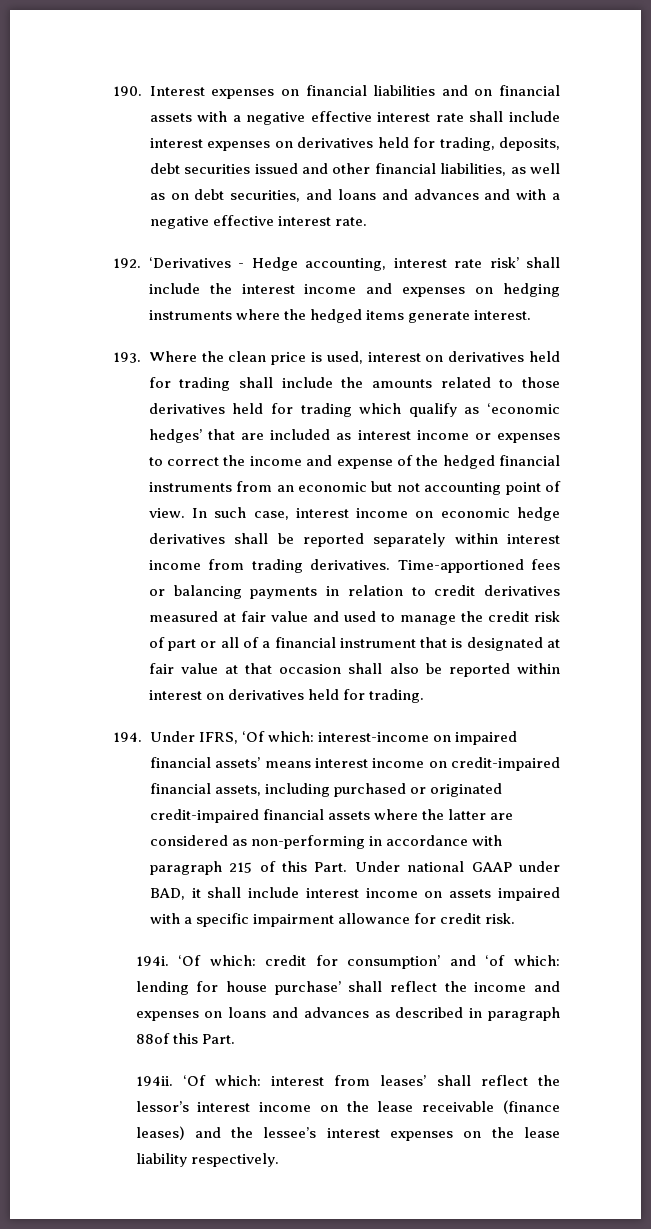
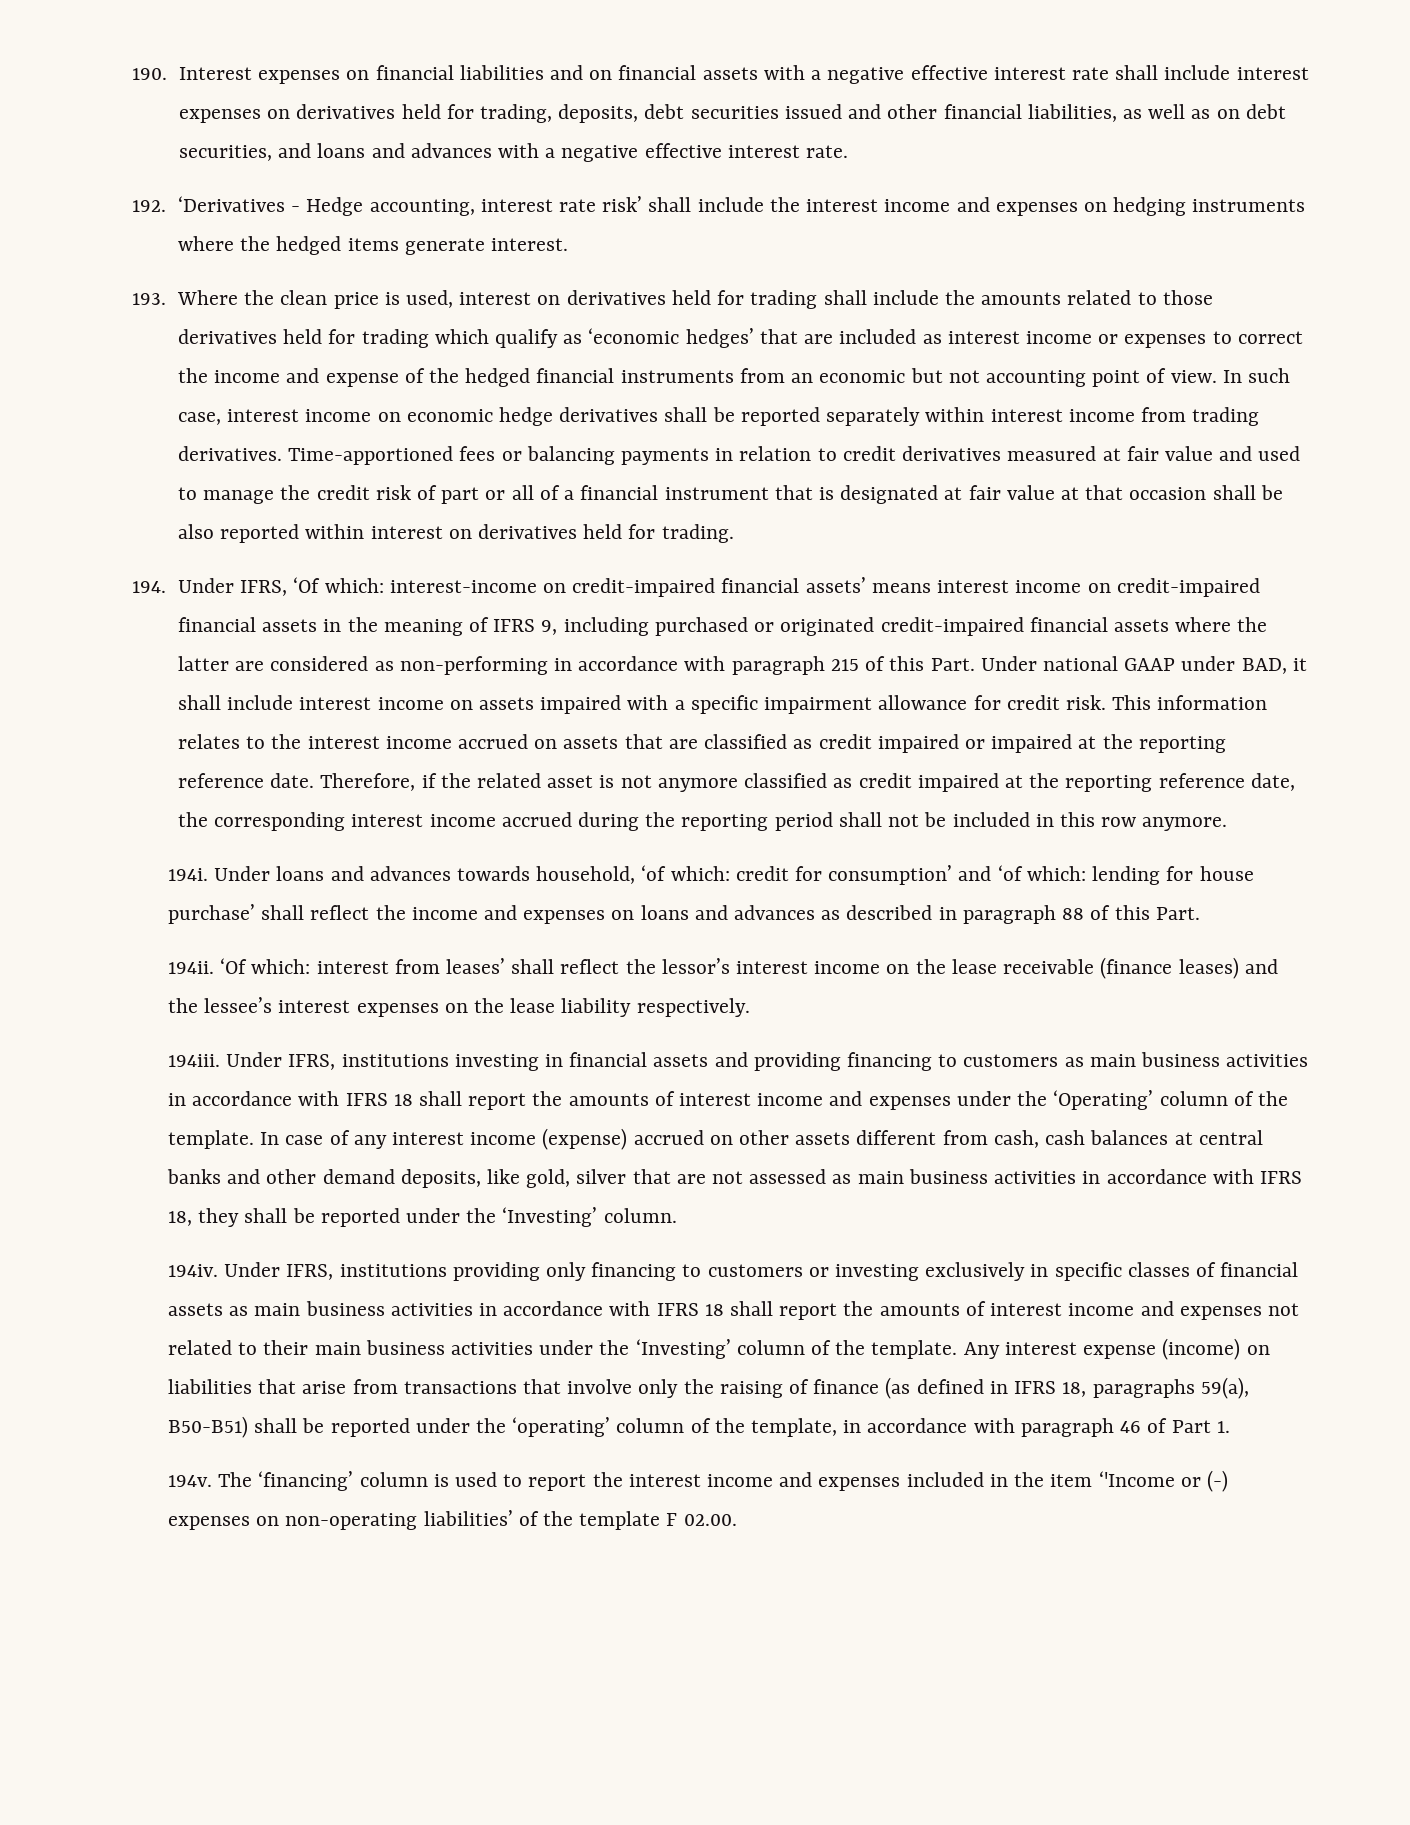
[484,189,511,200] and -> (492, 150) none
[389,663,442,674] also be -> [1260,485,1283,500] [177,524,214,539] be also
[455,731,518,745] impaired -> [572,578,716,597] credit-impaired
[214,785,261,796] assets, -> [262,617,558,636] assets in the meaning of IFRS 9,
[135,955,202,966] // 194i. ‘Of -> [1112,695,1268,710] [177,734,1226,753] [177,773,1295,792] [177,812,1228,831] [167,865,667,884] This information relates to the interest income accrued on assets that are classified as credit impaired or impaired at the reporting reference date. Therefore, if the related asset is not anymore classified as credit impaired at the reporting reference date, the corresponding interest income accrued during the reporting period shall not be included in this row anymore. // 194i. Under loans and advances towards household, ‘of
[135,1033,170,1044] 88of -> [1062,905,1111,920] 88 of
(279, 1160) none -> [167,1052,1309,1071] [167,1090,1288,1110] [167,1128,1263,1150] [166,1169,1302,1188] [167,1207,677,1227] [167,1262,1299,1281] [167,1301,1299,1320] [167,1338,1270,1360] [167,1377,1249,1399] [167,1416,1230,1438] [167,1470,1228,1492] [167,1510,737,1530] // 194iii. Under IFRS, institutions investing in financial assets and providing financing to customers as main business activities in accordance with IFRS 18 shall report the amounts of interest income and expenses under the ‘Operating’ column of the template. In case of any interest income (expense) accrued on other assets different from cash, cash balances at central banks and other demand deposits, like gold, silver that are not assessed as main business activities in accordance with IFRS 18, they shall be reported under the ‘Investing’ column. // 194iv. Under IFRS, institutions providing only financing to customers or investing exclusively in specific classes of financial assets as main business activities in accordance with IFRS 18 shall report the amounts of interest income and expenses not related to their main business activities under the ‘Investing’ column of the template. Any interest expense (income) on liabilities that arise from transactions that involve only the raising of finance (as defined in IFRS 18, paragraphs 59(a), B50-B51) shall be reported under the ‘operating’ column of the template, in accordance with paragraph 46 of Part 1. // 194v. The ‘financing’ column is used to report the interest income and expenses included in the item ‘'Income or (-) expenses on non-operating liabilities’ of the template F 02.00.

